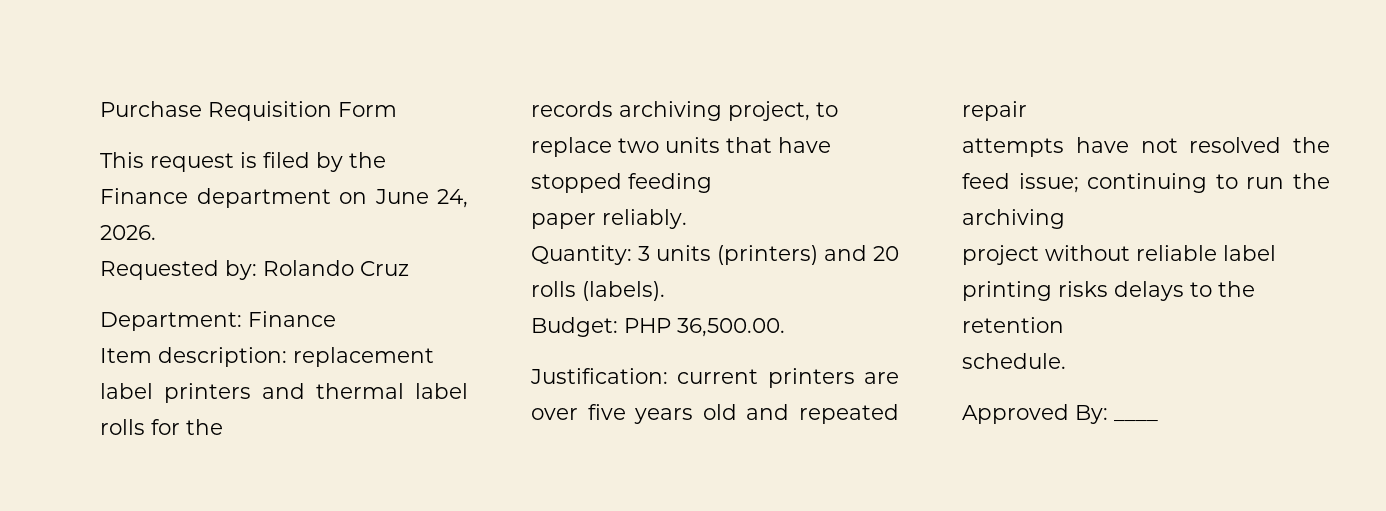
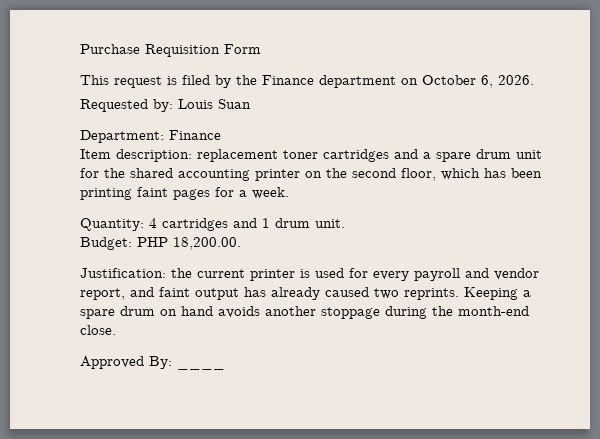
[374,189,468,208] June 24, -> [422,75,493,88] October 6,
[263,260,409,276] Rolando Cruz -> [178,99,251,109] Louis Suan
[100,383,468,403] [100,419,223,435] [531,101,838,121] [531,137,831,157] [531,173,712,193] [531,209,687,229] [531,245,899,265] [531,281,665,301] label printers and thermal label rolls for the // records archiving project, to replace two units that have stopped feeding // paper reliably. // Quantity: 3 units (printers) and 20 rolls (labels). -> [283,149,542,162] [80,168,542,181] [80,187,289,200] [80,218,345,231] toner cartridges and a spare drum unit for the shared accounting printer on the second floor, which has been printing faint pages for a week. // Quantity: 4 cartridges and 1 drum unit.
[677,318,785,337] 36,500.00. -> [173,237,241,250] 18,200.00.
[677,368,899,388] [531,404,899,424] [962,101,1027,121] [962,137,1330,157] [962,173,1330,193] [962,209,1065,229] [962,245,1276,265] [962,281,1255,301] [962,317,1064,333] [962,353,1066,369] current printers are over five years old and repeated repair // attempts have not resolved the feed issue; continuing to run the archiving // project without reliable label printing risks delays to the retention // schedule. -> [171,268,539,281] [80,287,531,300] [80,306,529,319] [80,325,116,335] the current printer is used for every payroll and vendor report, and faint output has already caused two reprints. Keeping a spare drum on hand avoids another stoppage during the month-end close.

